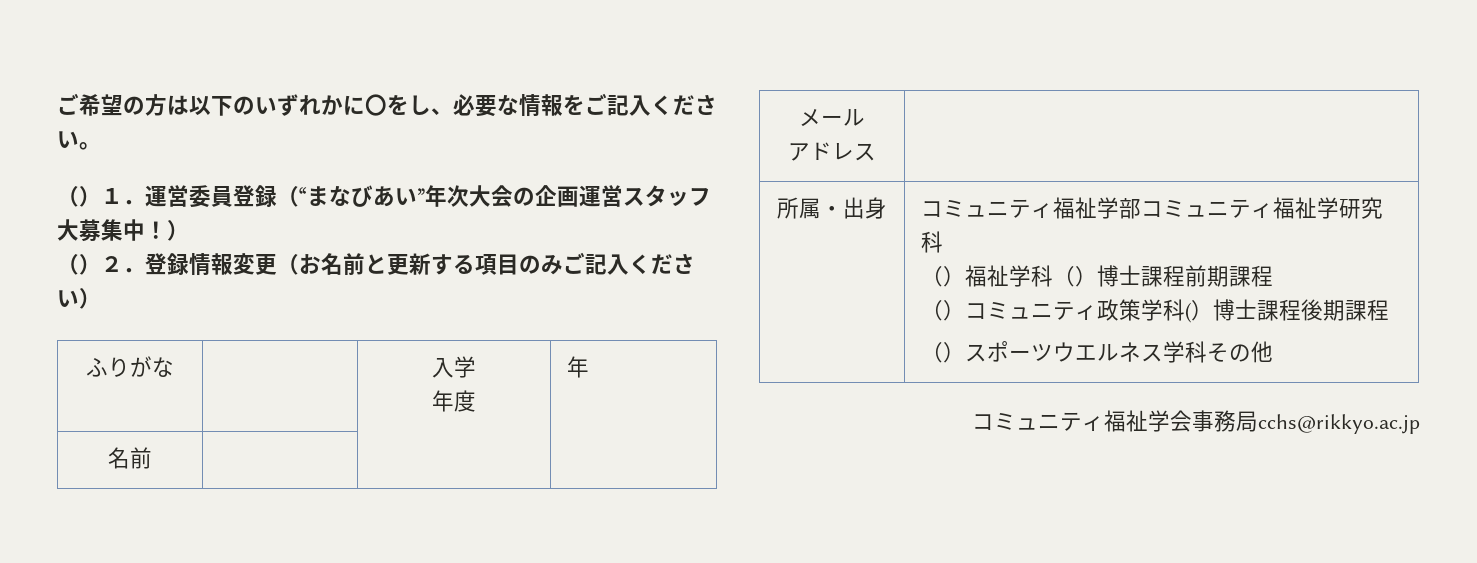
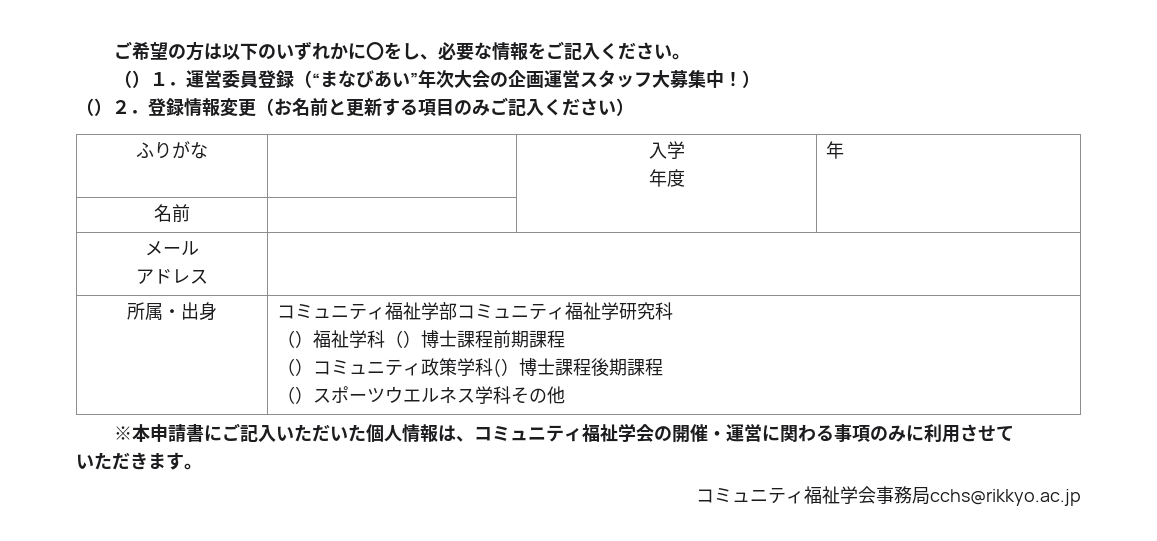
(1273, 352) none -> [113,423,1014,443] [76,452,202,470] // ※本申請書にご記入いただいた個人情報は、コミュニティ福祉学会の開催・運営に関わる事項のみに利用させて // いただきます。

